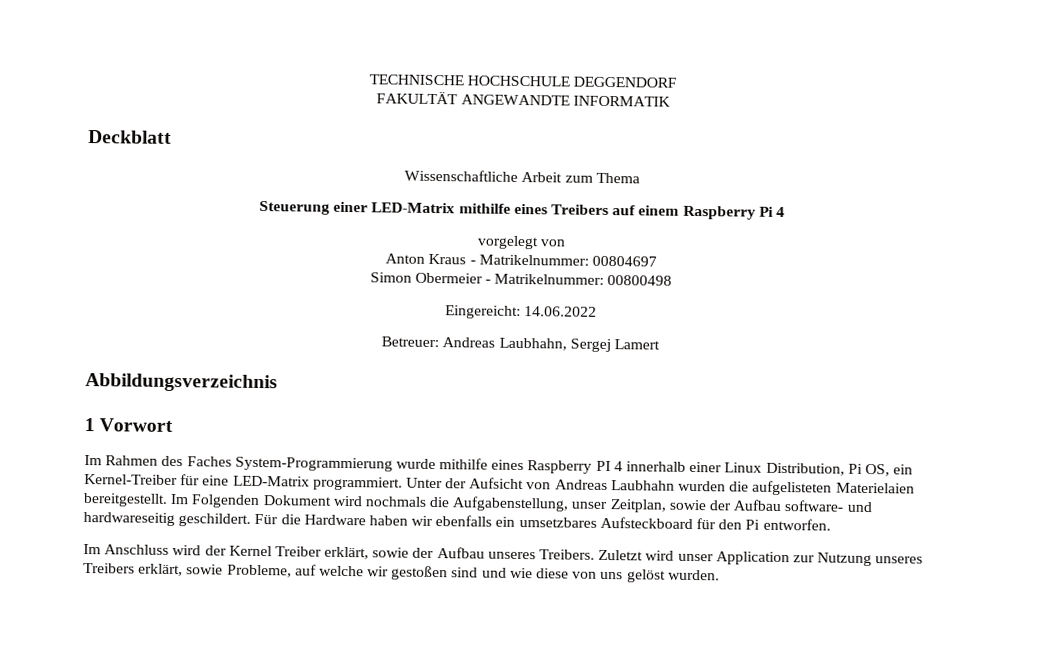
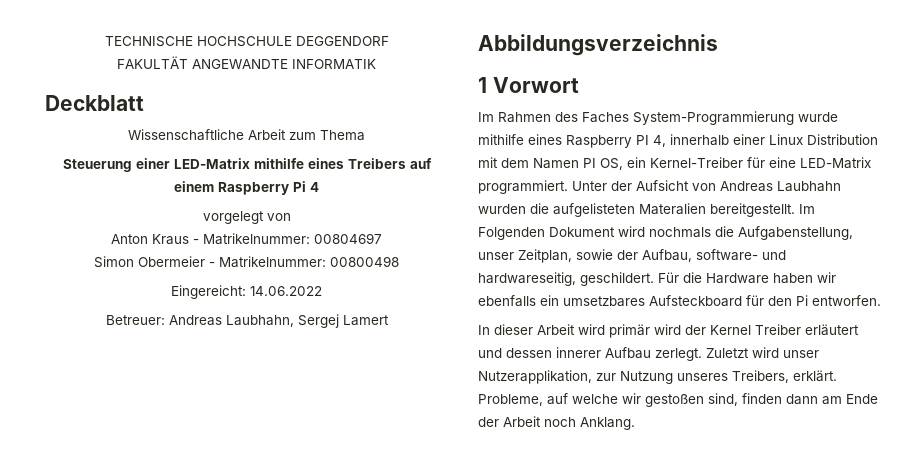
[613,461,623,472] 4 -> [653,135,666,147] 4,
[765,462,863,476] Distribution, Pi -> [807,134,878,145] [478,157,596,169] Distribution mit dem Namen PI
[835,482,915,494] Materielaien -> [639,203,706,215] Materalien
[733,499,783,512] Aufbau -> [642,249,692,262] Aufbau,
[83,511,175,527] hardwareseitig -> [478,272,576,286] hardwareseitig,
[83,543,596,560] Im Anschluss wird der Kernel Treiber erklärt, sowie der Aufbau unseres Treibers. -> [478,324,859,338] [478,347,702,361] In dieser Arbeit wird primär wird der Kernel Treiber erläutert und dessen innerer Aufbau zerlegt.
[715,551,790,566] Application -> [478,370,592,384] Nutzerapplikation,
[83,562,224,577] Treibers erklärt, sowie -> [732,370,837,383] Treibers, erklärt.
[451,567,720,583] sind und wie diese von uns gelöst wurden. -> [708,393,878,406] [478,416,635,430] sind, finden dann am Ende der Arbeit noch Anklang.

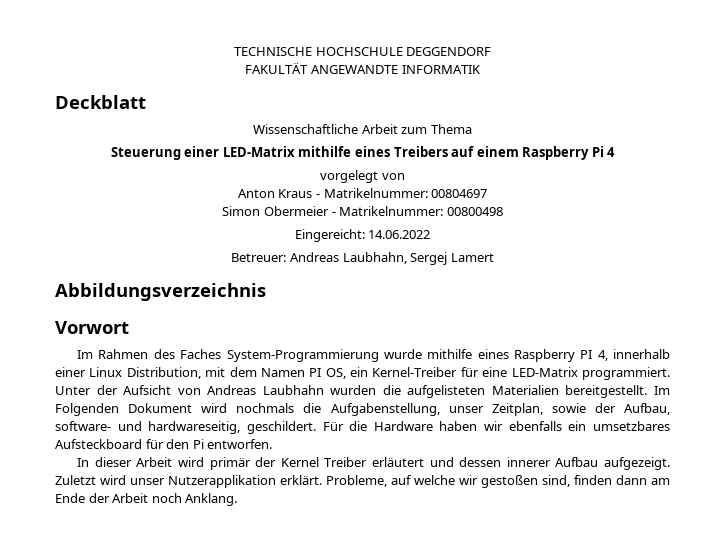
[478,77,487,93] 1 -> (266, 292) none
[807,134,878,145] Distribution -> [126,367,201,379] Distribution,
[639,203,706,215] Materalien -> [491,385,559,395] Materialien
[654,324,681,335] wird -> (251, 463) none
[655,348,702,361] zerlegt. -> [603,457,670,470] aufgezeigt.
[478,370,789,384] Nutzerapplikation, zur Nutzung unseres Treibers, -> [168,475,276,488] Nutzerapplikation

